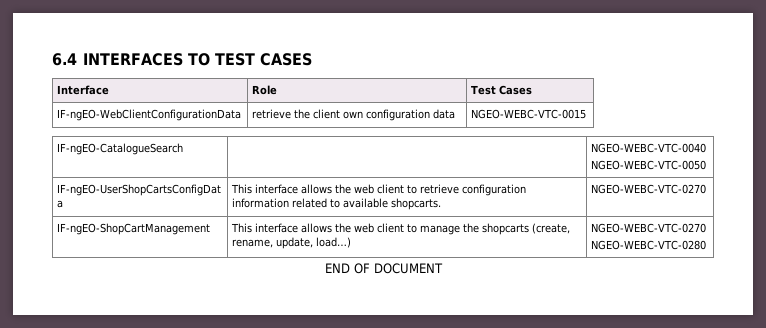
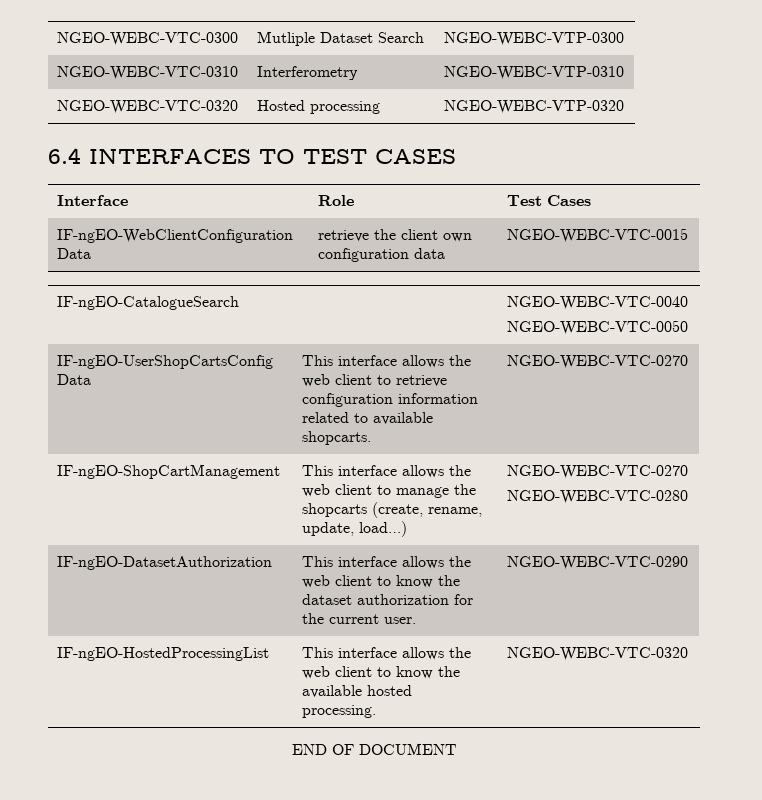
(52, 59) none -> [57,32,239,46] [257,31,425,46] [444,32,625,46] [57,66,239,80] [257,66,359,80] [444,66,625,80] [57,100,239,114] [257,100,381,114] [444,100,625,114] NGEO-WEBC-VTC-0300 | Mutliple Dataset Search | NGEO-WEBC-VTP-0300 // NGEO-WEBC-VTC-0310 | Interferometry | NGEO-WEBC-VTP-0310 // NGEO-WEBC-VTC-0320 | Hosted processing | NGEO-WEBC-VTP-0320 //
(707, 245) none -> [57,556,273,570] [302,556,472,569] [302,575,461,588] [302,594,474,605] [302,613,417,624] [507,556,689,570] [57,647,270,661] [302,647,472,660] [302,666,461,679] [302,685,413,698] [302,705,377,718] [507,647,689,661] // IF-ngEO-DatasetAuthorization | This interface allows the web client to know the dataset authorization for the current user. | NGEO-WEBC-VTC-0290 // IF-ngEO-HostedProcessingList | This interface allows the web client to know the available hosted processing. | NGEO-WEBC-VTC-0320

